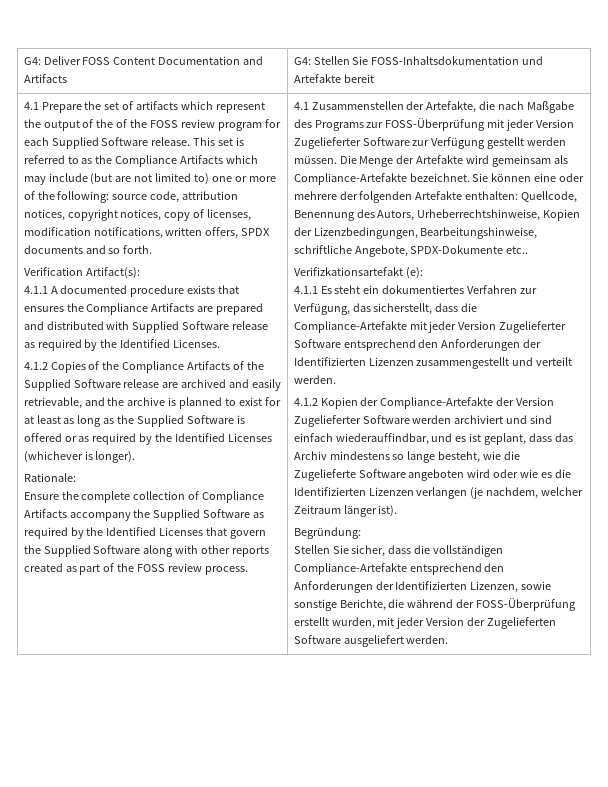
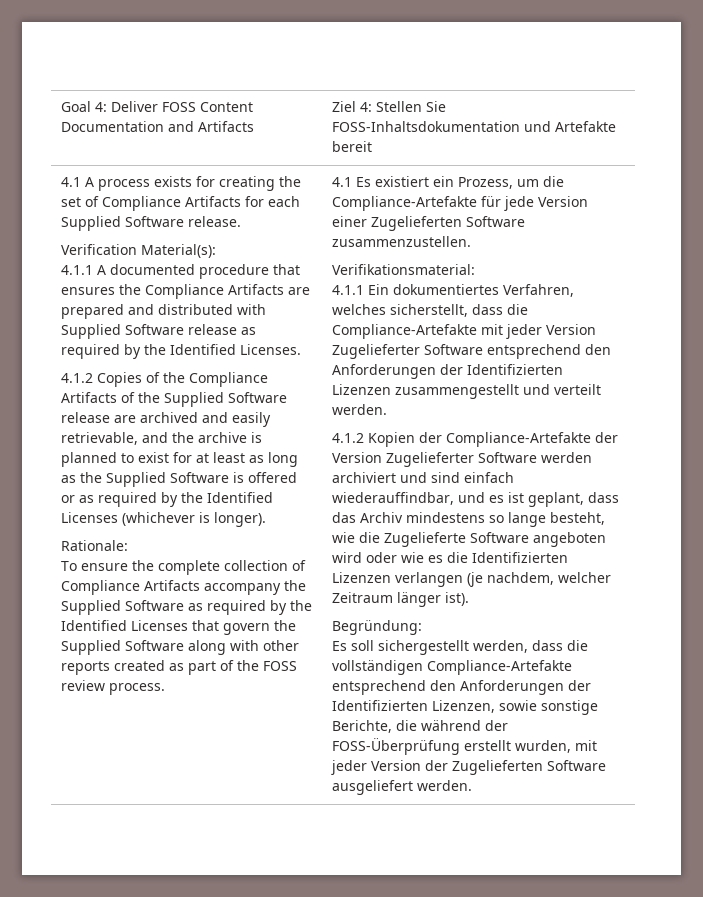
[23,57,41,65] G4: -> [61,101,108,112] Goal 4:
[293,57,311,65] G4: -> [332,101,373,112] Ziel 4:
[41,101,266,113] [23,119,263,131] Prepare the set of artifacts which represent the output of the of the FOSS review program -> [85,176,302,191] [61,196,242,211] A process exists for creating the set of Compliance Artifacts
[193,137,245,146] [23,155,259,167] [23,173,277,185] [23,191,239,203] [23,209,252,221] [23,227,271,239] [23,245,153,254] This set is referred to as the Compliance Artifacts which may include (but are not limited to) one or more of the following: source code, attribution notices, copyright notices, copy of licenses, modification notifications, written offers, SPDX documents and so forth. -> (242, 221) none
[85,267,140,279] Artifact(s): -> [141,244,217,258] Material(s):
[187,285,216,294] exists -> (270, 271) none
[23,492,59,500] Ensure -> [61,561,129,571] To ensure
[311,101,575,113] [293,118,575,131] [293,137,567,149] [293,155,569,167] [293,173,585,185] [293,191,578,203] [293,209,581,221] [293,227,538,239] [293,245,529,257] [293,267,423,279] [293,285,538,294] [293,303,371,315] Zusammenstellen der Artefakte, die nach Maßgabe des Programs zur FOSS-Überprüfung mit jeder Version Zugelieferter Software zur Verfügung gestellt werden müssen. Die Menge der Artefakte wird gemeinsam als Compliance-Artefakte bezeichnet. Sie können eine oder mehrere der folgenden Artefakte enthalten: Quellcode, Benennung des Autors, Urheberrechtshinweise, Kopien der Lizenzbedingungen, Bearbeitungshinweise, schriftliche Angebote, SPDX-Dokumente etc.. // Verifizkationsartefakt (e): // 4.1.1 Es steht ein dokumentiertes Verfahren zur Verfügung, das -> [356,176,565,189] [332,196,589,211] [332,216,526,231] [332,236,472,247] [332,264,476,275] [332,284,575,297] [332,304,387,315] Es existiert ein Prozess, um die Compliance-Artefakte für jede Version einer Zugelieferten Software zusammenzustellen. // Verifikationsmaterial: // 4.1.1 Ein dokumentiertes Verfahren, welches
[293,545,386,557] Stellen Sie sicher, -> [332,640,529,655] Es soll sichergestellt werden,

